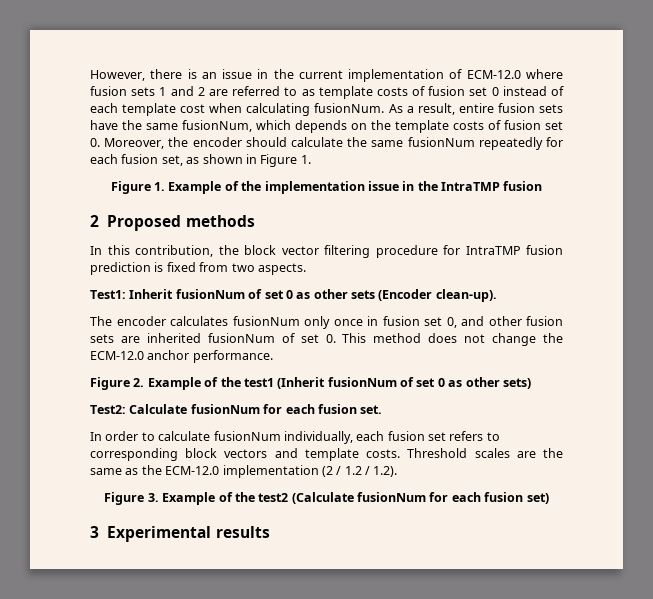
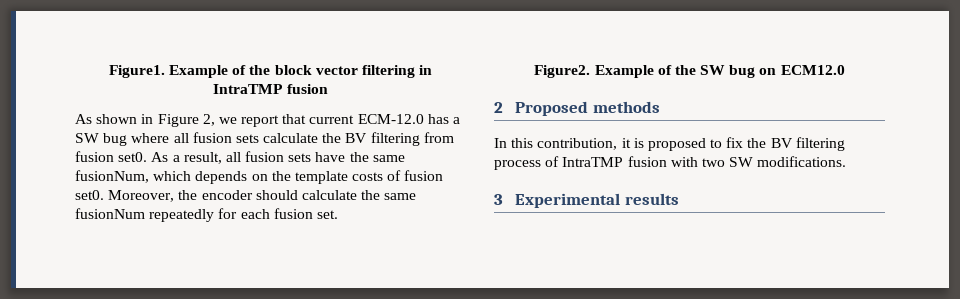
[90,69,563,82] [90,86,564,99] [90,103,385,116] However, there is an issue in the current implementation of ECM-12.0 where fusion sets 1 and 2 are referred to as template costs of fusion set 0 instead of each template cost when calculating fusionNum. -> [108,65,433,78] [213,84,328,94] [75,114,461,127] [75,132,454,146] [75,151,148,162] Figure1. Example of the block vector filtering in IntraTMP fusion // As shown in Figure 2, we report that current ECM-12.0 has a SW bug where all fusion sets calculate the BV filtering from fusion set0.
[458,103,494,113] entire -> [225,152,241,162] all
[545,121,563,130] [90,138,100,147] set 0. -> [75,190,104,200] set0.
[161,154,311,167] [110,181,543,194] set, as shown in Figure 1. // Figure 1. Example of the implementation issue in the IntraTMP fusion -> [316,210,338,219] [534,65,845,78] set. // Figure2. Example of the SW bug on ECM12.0
[218,245,563,258] [90,262,306,275] [90,289,497,302] [90,316,563,329] [90,333,563,346] [90,350,273,363] [90,377,531,390] [90,404,383,414] [90,431,500,444] [90,448,563,461] [90,465,398,478] [104,492,549,505] the block vector filtering procedure for IntraTMP fusion prediction is fixed from two aspects. // Test1: Inherit fusionNum of set 0 as other sets (Encoder clean-up). // The encoder calculates fusionNum only once in fusion set 0, and other fusion sets are inherited fusionNum of set 0. This method does not change the ECM-12.0 anchor performance. // Figure 2. Example of the test1 (Inherit fusionNum of set 0 as other sets) // Test2: Calculate fusionNum for each fusion set. // In order to calculate fusionNum individually, each fusion set refers to corresponding block vectors and template costs. Threshold scales are the same as the ECM-12.0 implementation (2 / 1.2 / 1.2). // Figure 3. Example of the test2 (Calculate fusionNum for each fusion set) -> [621,137,845,151] [494,156,847,170] it is proposed to fix the BV filtering process of IntraTMP fusion with two SW modifications.

